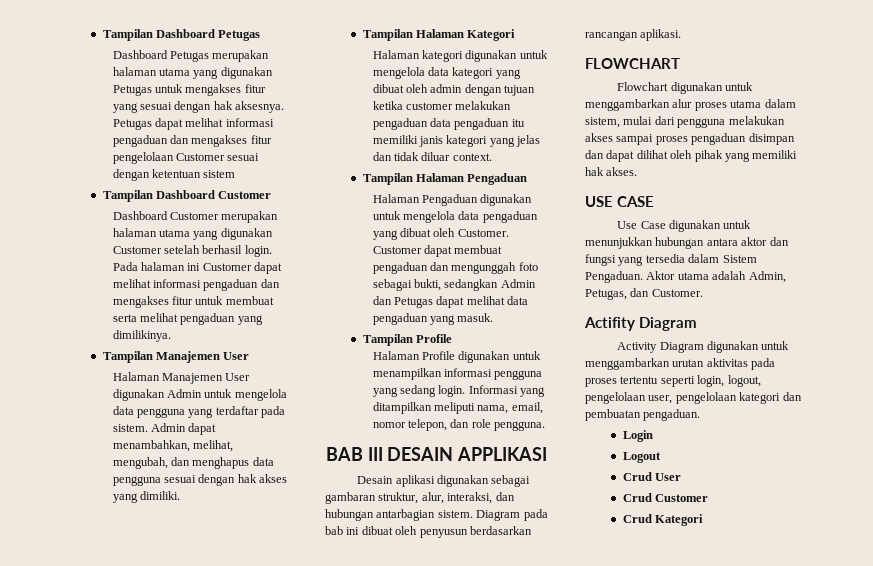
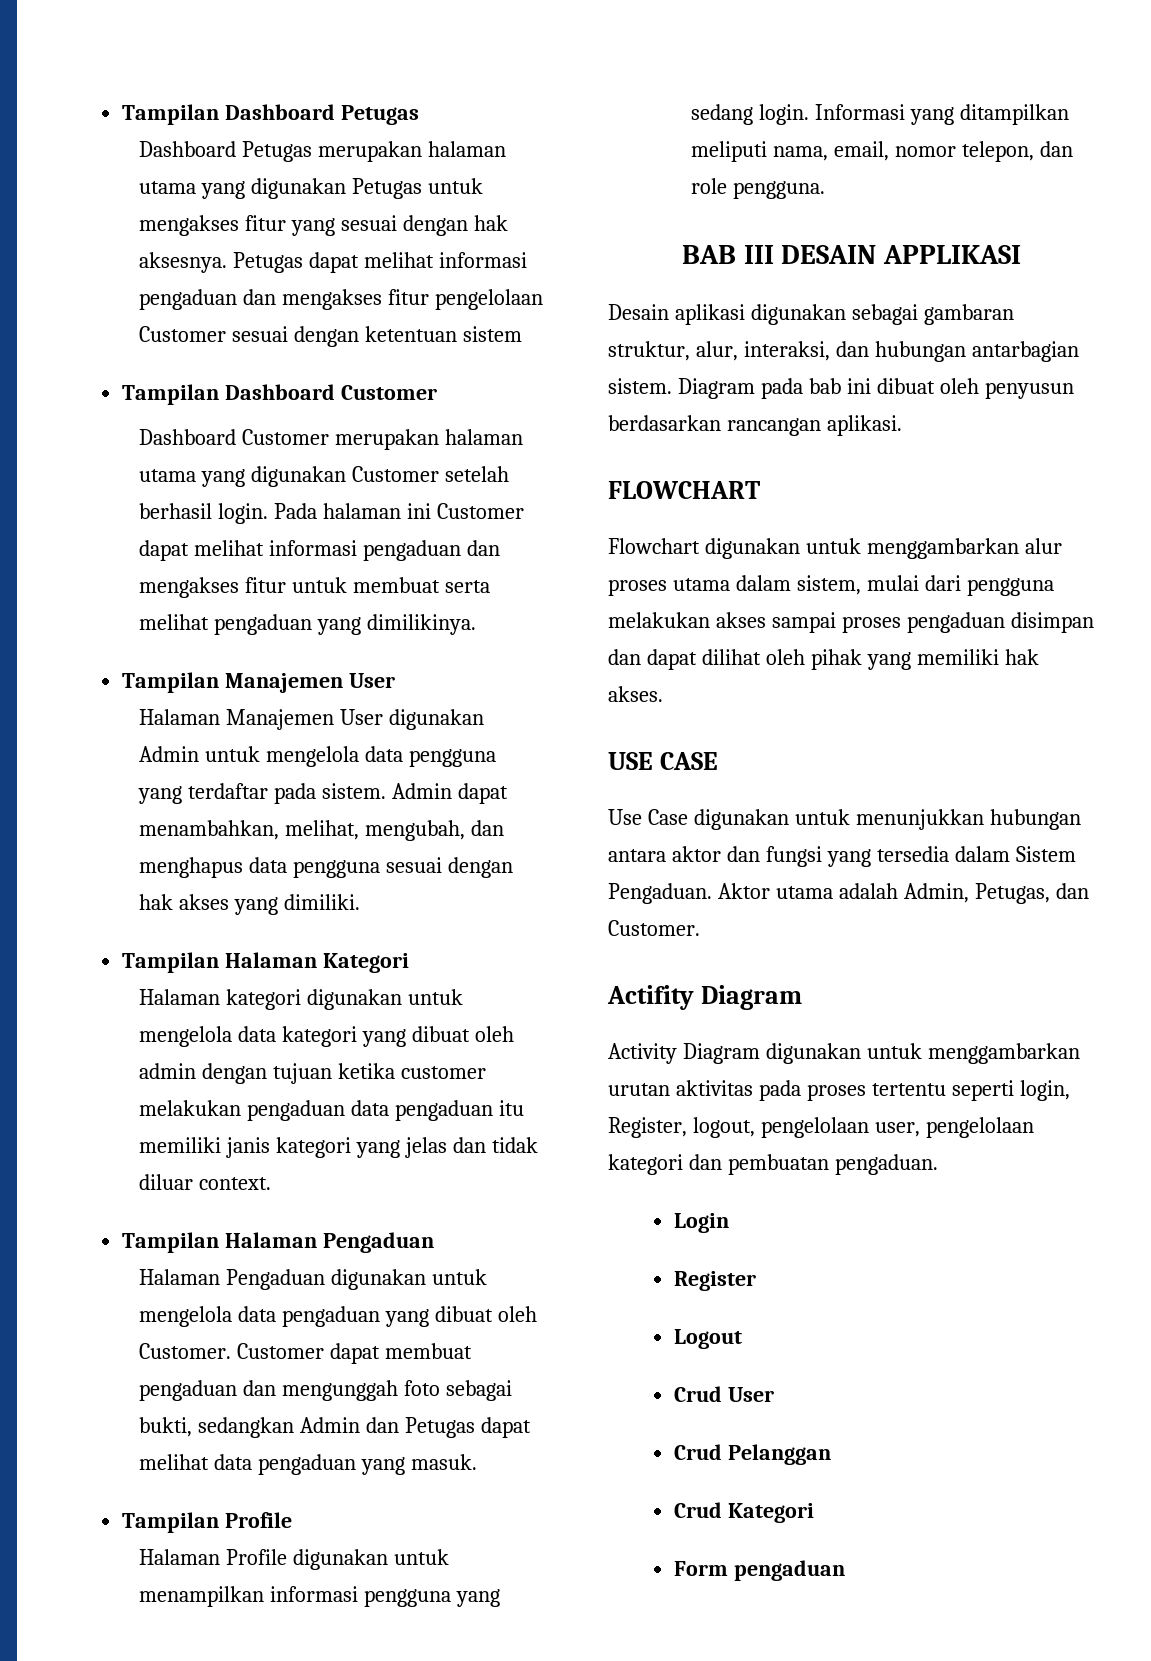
(725, 381) none -> [608,1117,687,1138] Register,
(653, 436) none -> [673,1271,756,1291] // Register
[654,494,708,502] Customer -> [727,1444,831,1465] Pelanggan
(703, 520) none -> [673,1560,845,1581] // Form pengaduan

